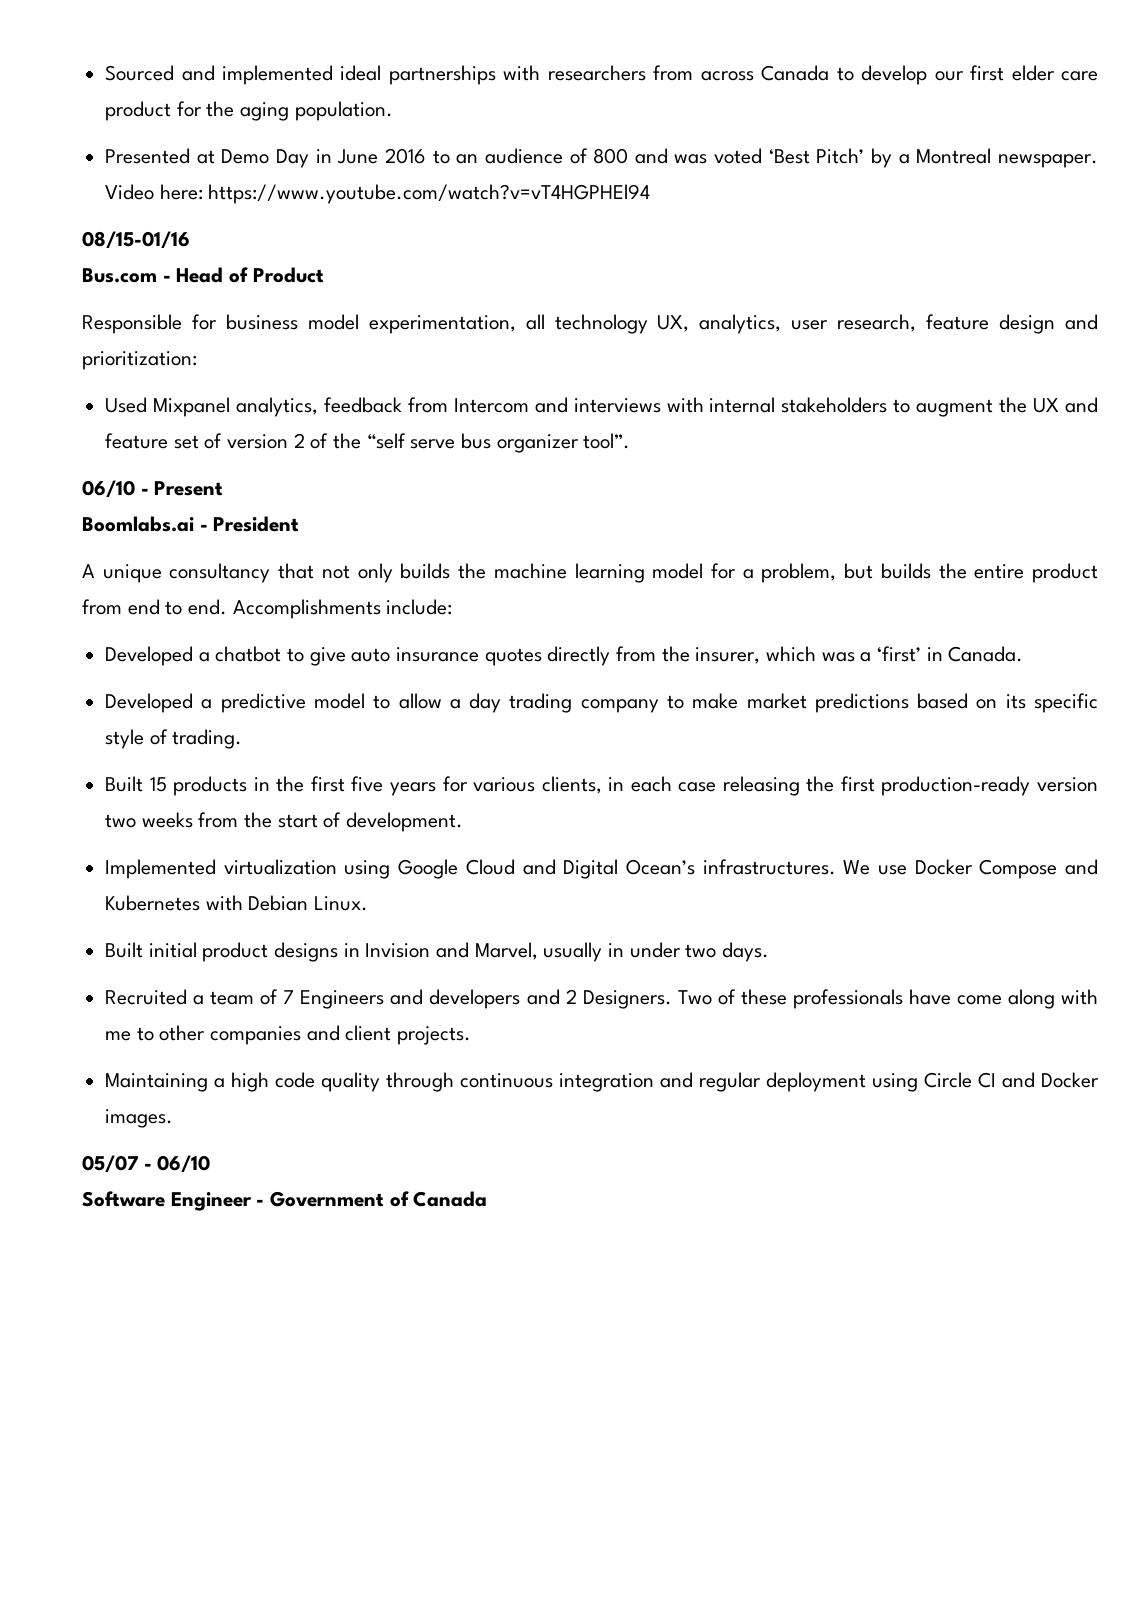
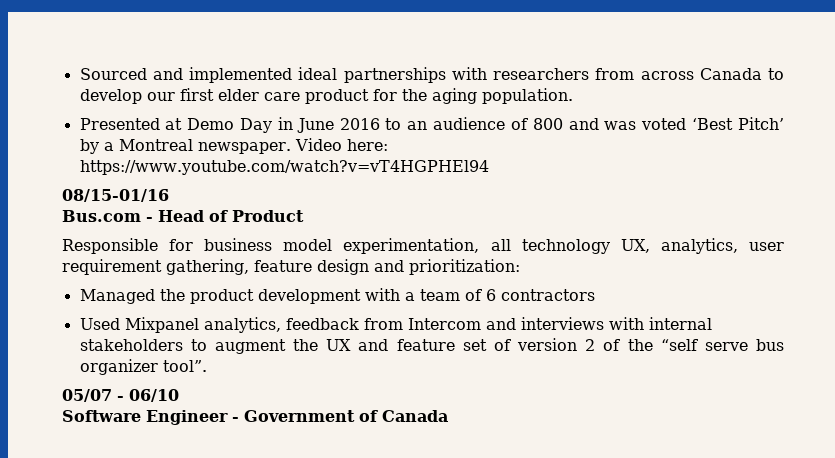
[837,314,917,332] research, -> [62,259,249,275] requirement gathering,
(197, 360) none -> [79,288,595,304] // Managed the product development with a team of 6 contractors
[82,480,224,498] [82,516,300,532] [82,563,1098,583] [82,599,453,619] [105,646,1024,666] [105,693,1098,713] [105,729,243,749] [105,776,1098,796] [105,812,464,832] [105,859,1099,879] [105,895,369,911] [105,942,770,962] [105,989,1098,1009] [105,1025,472,1045] [105,1072,1099,1092] [105,1109,174,1128] // 06/10 - Present // Boomlabs.ai - President // A unique consultancy that not only builds the machine learning model for a problem, but builds the entire product from end to end. Accomplishments include: // Developed a chatbot to give auto insurance quotes directly from the insurer, which was a ‘first’ in Canada. // Developed a predictive model to allow a day trading company to make market predictions based on its specific style of trading. // Built 15 products in the first five years for various clients, in each case releasing the first production-ready version two weeks from the start of development. // Implemented virtualization using Google Cloud and Digital Ocean’s infrastructures. We use Docker Compose and Kubernetes with Debian Linux. // Built initial product designs in Invision and Marvel, usually in under two days. // Recruited a team of 7 Engineers and developers and 2 Designers. Two of these professionals have come along with me to other companies and client projects. // Maintaining a high code quality through continuous integration and regular deployment using Circle CI and Docker images. -> (207, 366) none

